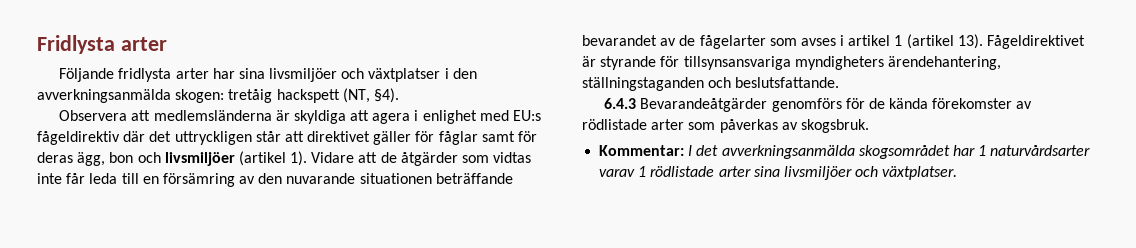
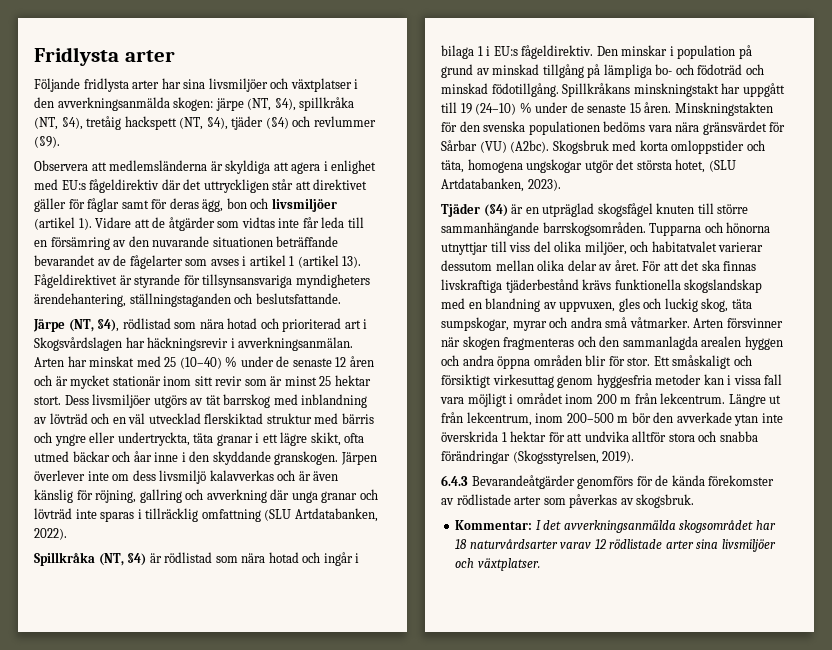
[228,88,399,103] tretåig hackspett (NT, §4). -> [215,97,355,111] [34,116,376,130] [34,136,60,148] järpe (NT, §4), spillkråka (NT, §4), tretåig hackspett (NT, §4), tjäder (§4) och revlummer (§9).
(840, 82) none -> [33,318,368,332] [34,337,354,351] [34,356,374,369] [34,375,371,389] [34,394,368,408] [34,413,374,424] [34,432,365,446] [34,451,377,465] [34,470,339,484] [34,489,378,503] [34,508,378,522] [34,528,67,540] [34,552,360,566] [441,45,752,59] [441,64,764,78] [441,83,785,97] [441,102,773,116] [441,121,786,135] [441,140,765,154] [441,159,736,173] [441,178,561,192] [441,203,749,217] [441,222,771,236] [441,241,764,255] [441,260,757,271] [441,279,763,293] [441,298,752,312] [441,317,783,331] [441,336,783,350] [441,355,752,369] [441,374,783,388] [440,393,782,407] [441,412,783,426] [441,431,758,442] [441,450,635,464] // Järpe (NT, §4), rödlistad som nära hotad och prioriterad art i Skogsvårdslagen har häckningsrevir i avverkningsanmälan. Arten har minskat med 25 (10–40) % under de senaste 12 åren och är mycket stationär inom sitt revir som är minst 25 hektar stort. Dess livsmiljöer utgörs av tät barrskog med inblandning av lövträd och en väl utvecklad flerskiktad struktur med bärris och yngre eller undertryckta, täta granar i ett lägre skikt, ofta utmed bäckar och åar inne i den skyddande granskogen. Järpen överlever inte om dess livsmiljö kalavverkas och är även känslig för röjning, gallring och avverkning där unga granar och lövträd inte sparas i tillräcklig omfattning (SLU Artdatabanken, 2022). // Spillkråka (NT, §4) är rödlistad som nära hotad och ingår i bilaga 1 i EU:s fågeldirektiv. Den minskar i population på grund av minskad tillgång på lämpliga bo- och födoträd och minskad födotillgång. Spillkråkans minskningstakt har uppgått till 19 (24–10) % under de senaste 15 åren. Minskningstakten för den svenska populationen bedöms vara nära gränsvärdet för Sårbar (VU) (A2bc). Skogsbruk med korta omloppstider och täta, homogena ungskogar utgör det största hotet, (SLU Artdatabanken, 2023). // Tjäder (§4) är en utpräglad skogsfågel knuten till större sammanhängande barrskogsområden. Tupparna och hönorna utnyttjar till viss del olika miljöer, och habitatvalet varierar dessutom mellan olika delar av året. För att det ska finnas livskraftiga tjäderbestånd krävs funktionella skogslandskap med en blandning av uppvuxen, gles och luckig skog, täta sumpskogar, myrar och andra små våtmarker. Arten försvinner när skogen fragmenteras och den sammanlagda arealen hyggen och andra öppna områden blir för stor. Ett småskaligt och försiktigt virkesuttag genom hyggesfria metoder kan i vissa fall vara möjligt i området inom 200 m från lekcentrum. Längre ut från lekcentrum, inom 200–500 m bör den avverkade ytan inte överskrida 1 hektar för att undvika alltför stora och snabba förändringar (Skogsstyrelsen, 2019).
[978,145,987,156] 1 -> [455,539,468,549] 18
[638,166,647,177] 1 -> [594,539,606,549] 12

